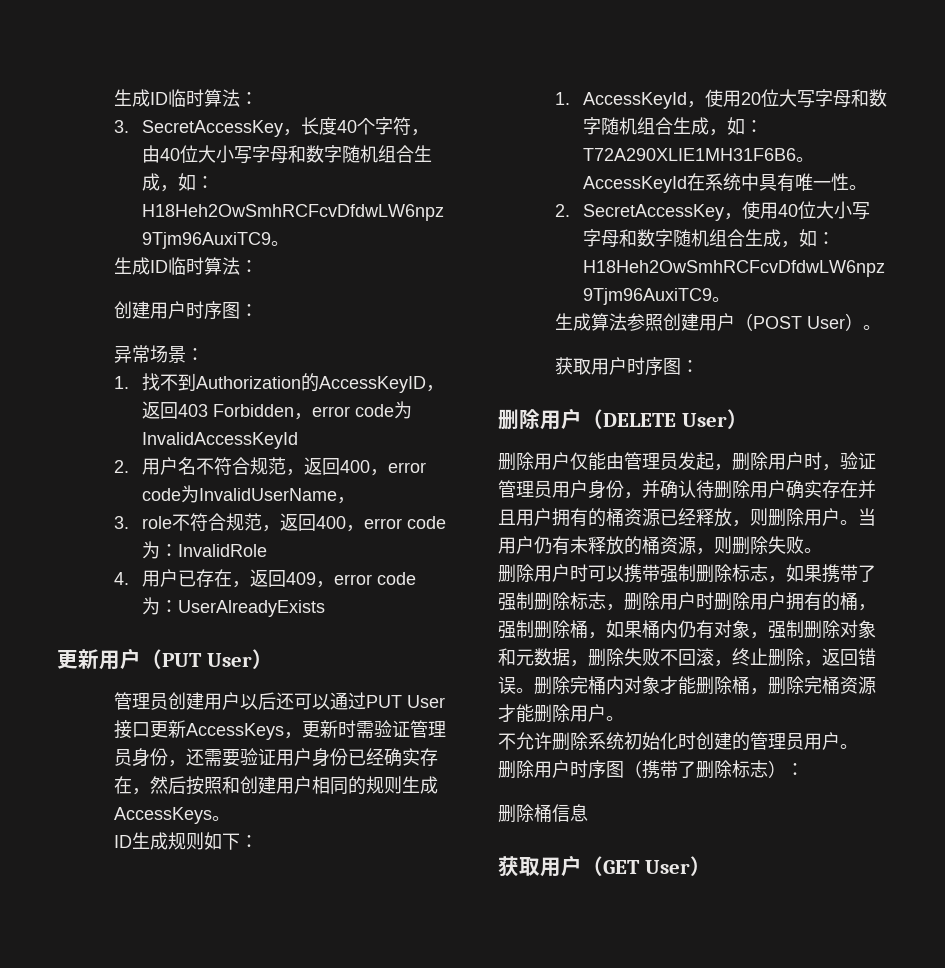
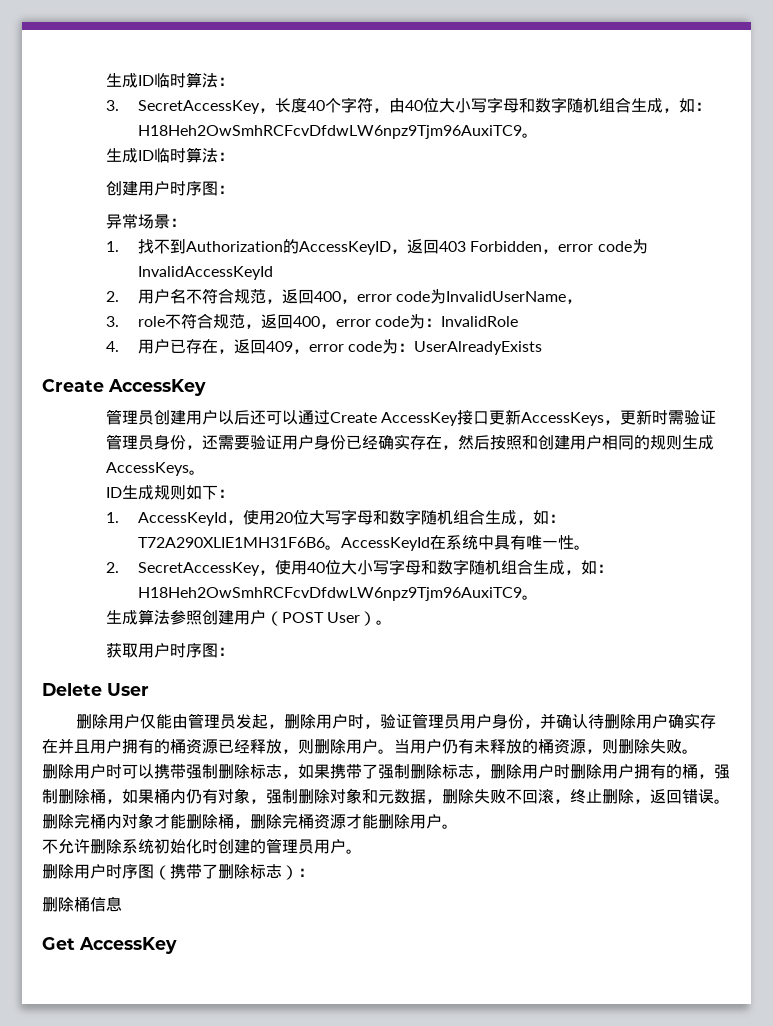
[57,648,273,670] 更新用户（PUT User） -> [42,379,206,396] Create AccessKey
[365,695,445,708] PUT User -> [329,412,459,426] Create AccessKey
[498,408,748,430] 删除用户（DELETE User） -> [42,683,149,696] Delete User
[498,855,711,877] 获取用户（GET User） -> [42,937,177,954] Get AccessKey

